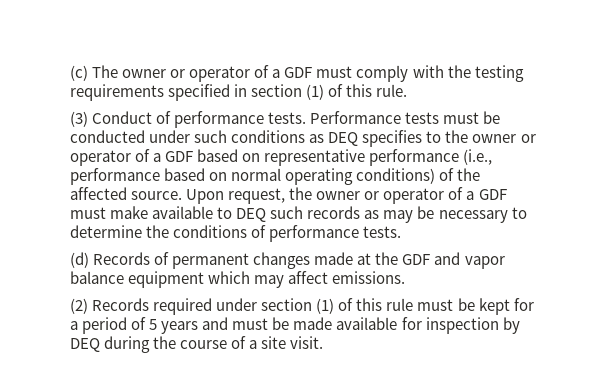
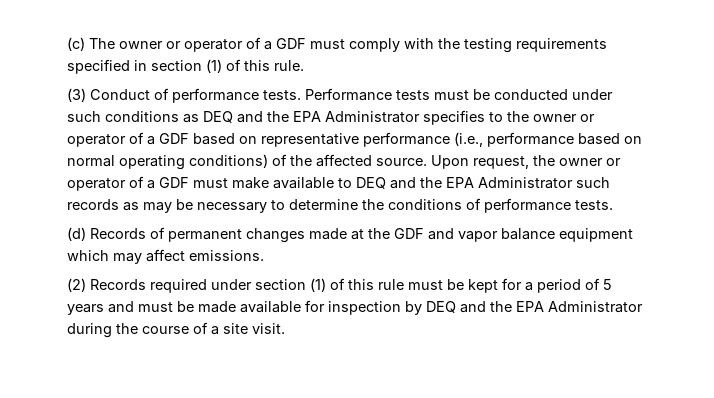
(359, 139) none -> [237,111,420,123] and the EPA Administrator
(267, 215) none -> [390,177,573,189] and the EPA Administrator
(100, 345) none -> [460,301,643,313] and the EPA Administrator

